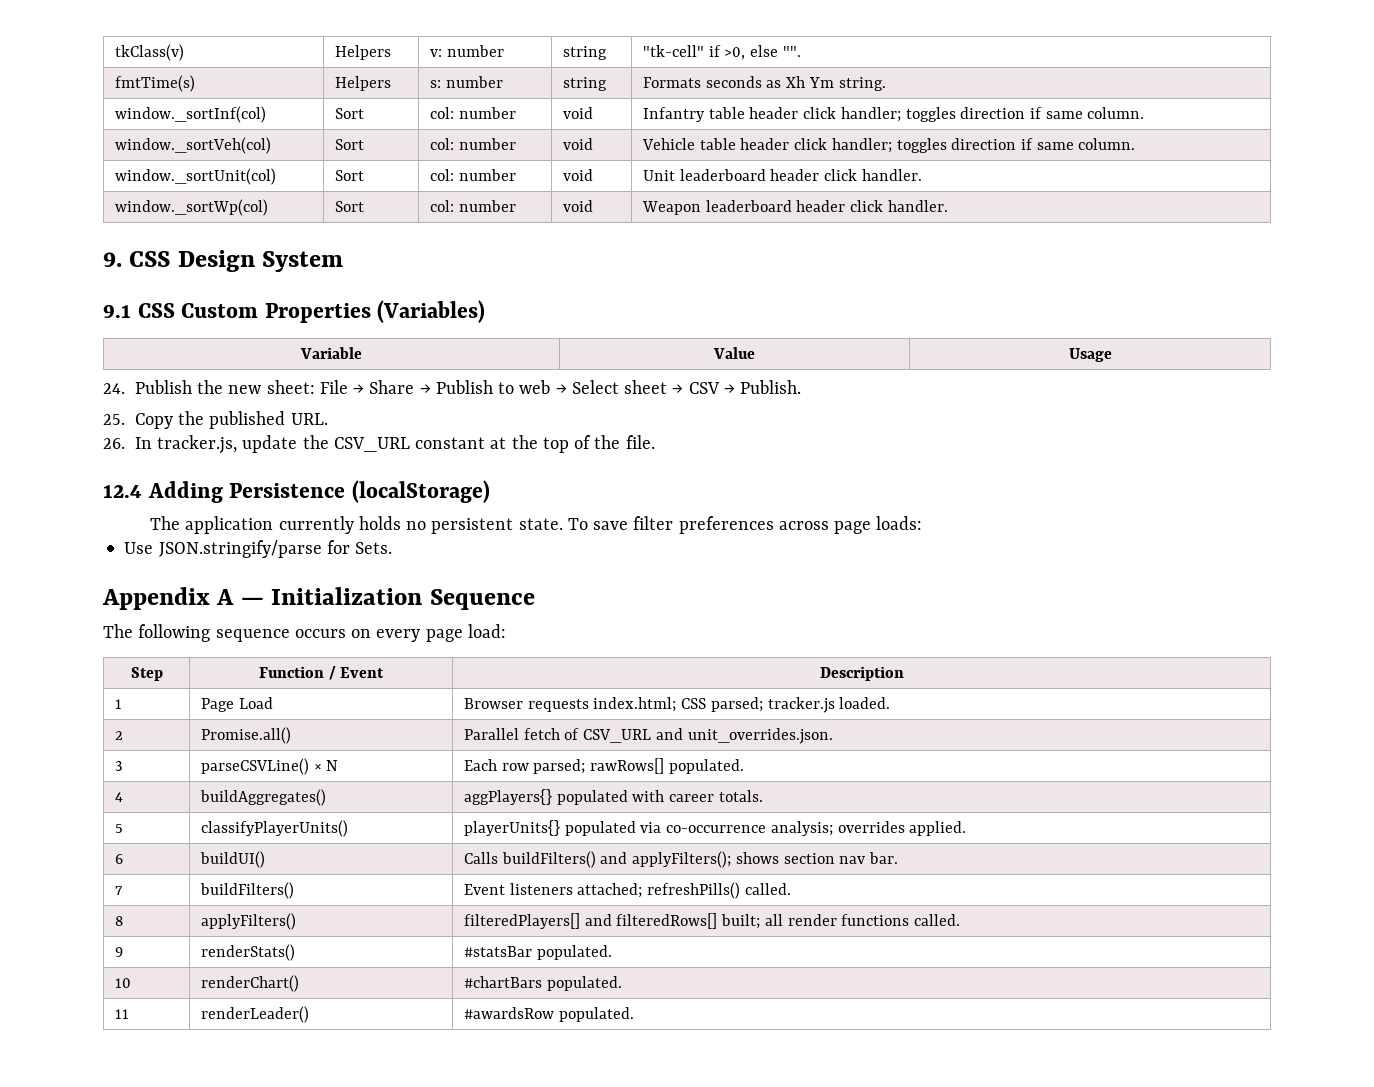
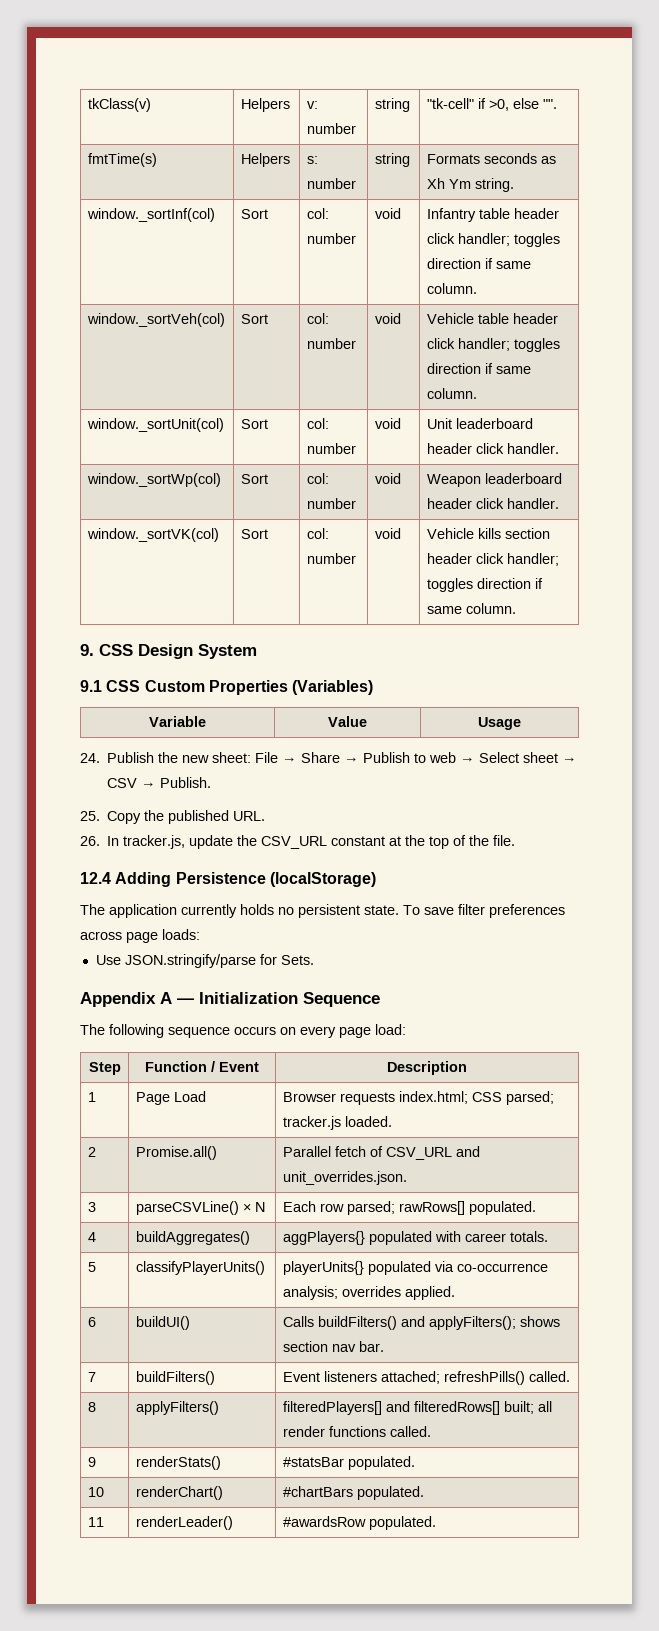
(948, 206) none -> [86,528,219,542] [240,529,268,539] [306,528,329,539] [306,553,356,564] [374,528,401,539] [426,528,550,539] [426,553,559,566] [426,578,543,592] [426,603,516,614] // window._sortVK(col) | Sort | col: number | void | Vehicle kills section header click handler; toggles direction if same column.

